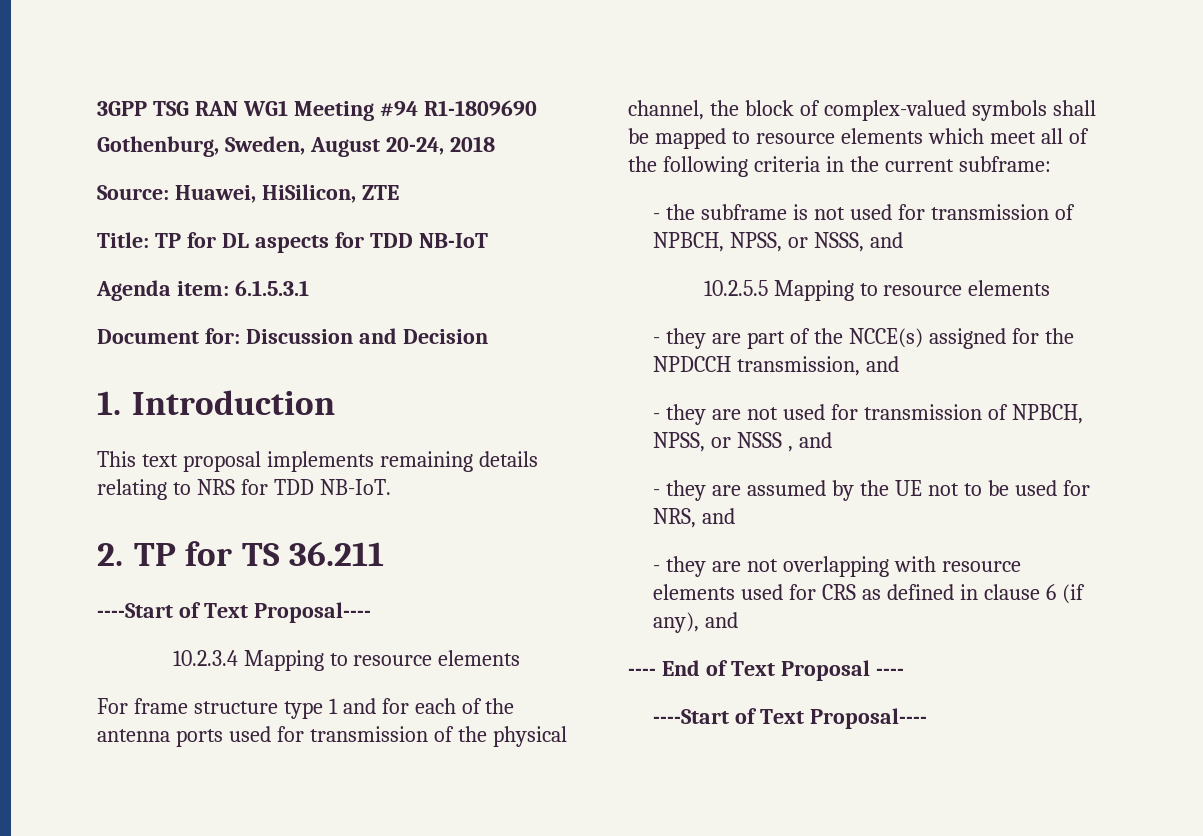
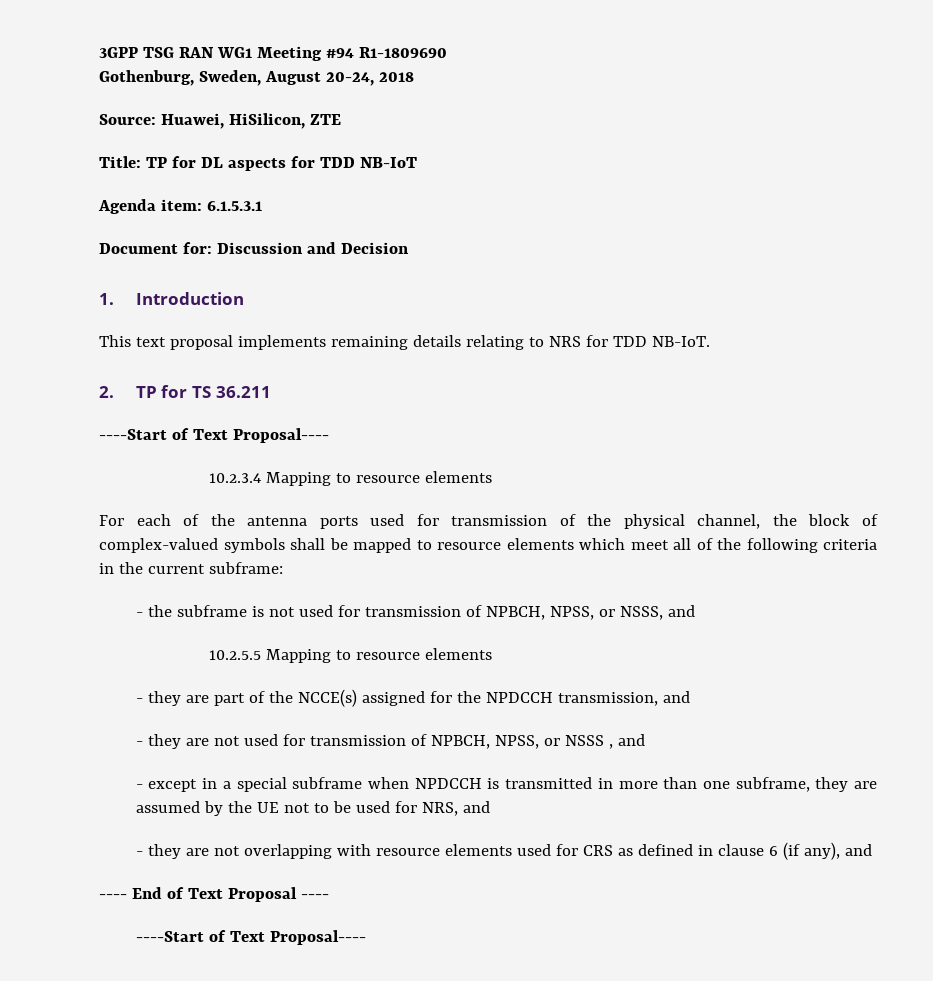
[133,698,409,719] frame structure type 1 and for -> (124, 520) none
(661, 492) none -> [148,777,810,792] except in a special subframe when NPDCCH is transmitted in more than one subframe,

